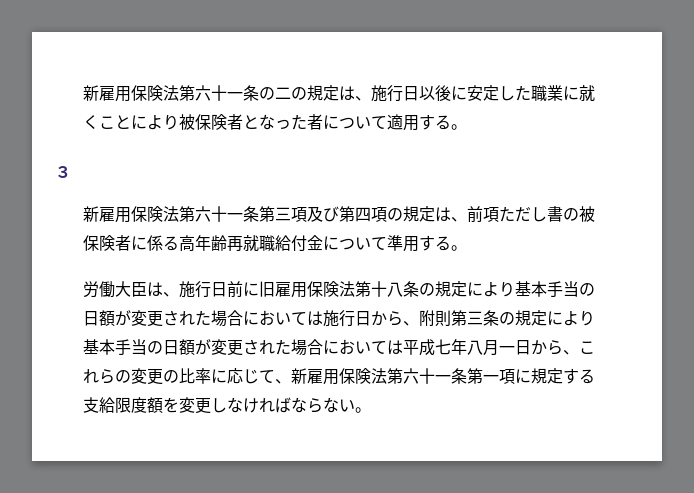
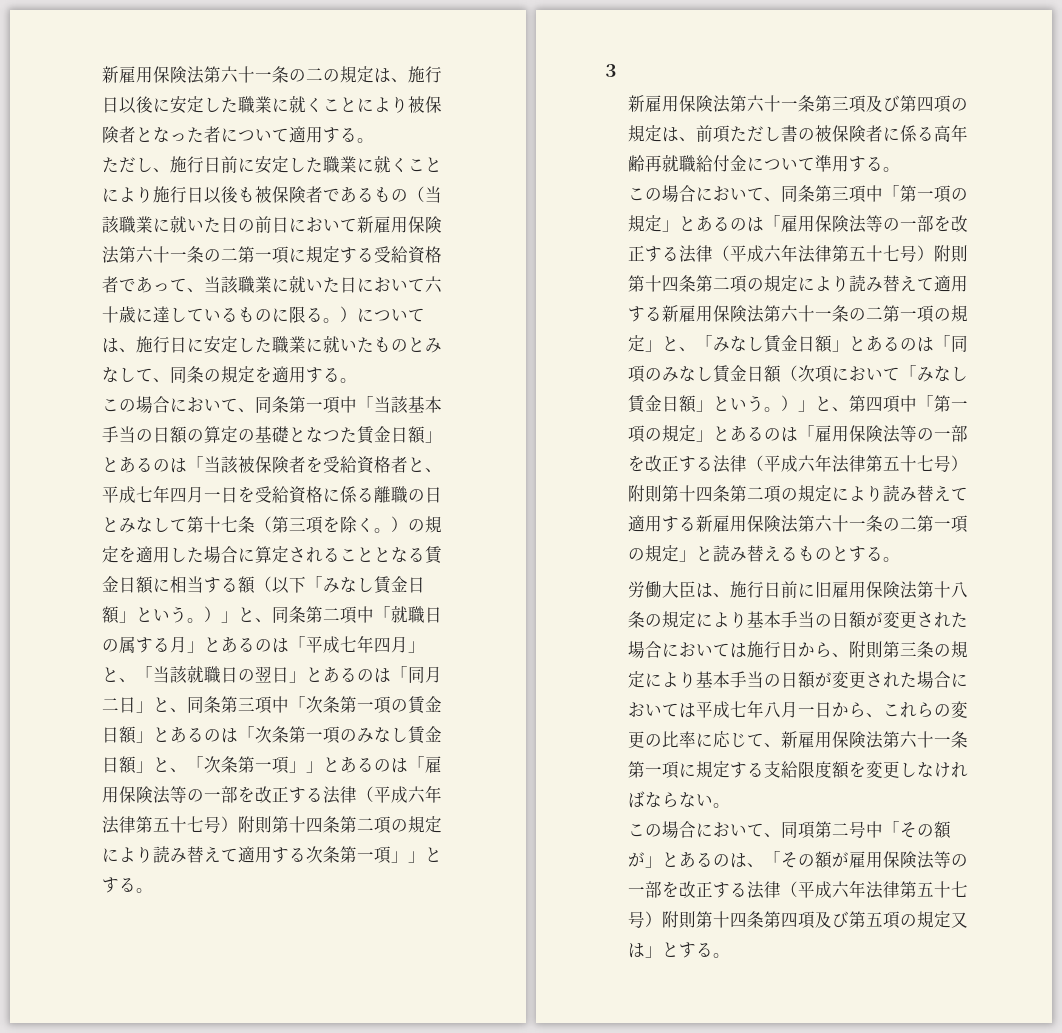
(467, 127) none -> [102,156,443,174] [102,186,443,204] [102,216,443,234] [102,246,443,264] [102,276,443,294] [102,306,426,323] [102,336,443,354] [102,366,358,383] [102,396,443,414] [102,426,443,444] [102,456,443,474] [102,485,443,504] [102,516,443,534] [102,546,443,564] [102,576,426,594] [102,606,443,624] [102,635,426,653] [102,666,443,684] [102,696,443,714] [102,726,443,744] [102,756,443,774] [102,785,443,804] [102,816,443,834] [102,846,443,864] [102,877,154,893] // ただし、施行日前に安定した職業に就くことにより施行日以後も被保険者であるもの（当該職業に就いた日の前日において新雇用保険法第六十一条の二第一項に規定する受給資格者であって、当該職業に就いた日において六十歳に達しているものに限る。）については、施行日に安定した職業に就いたものとみなして、同条の規定を適用する。 // この場合において、同条第一項中「当該基本手当の日額の算定の基礎となつた賃金日額」とあるのは「当該被保険者を受給資格者と、平成七年四月一日を受給資格に係る離職の日とみなして第十七条（第三項を除く。）の規定を適用した場合に算定されることとなる賃金日額に相当する額（以下「みなし賃金日額」という。）」と、同条第二項中「就職日の属する月」とあるのは「平成七年四月」と、「当該就職日の翌日」とあるのは「同月二日」と、同条第三項中「次条第一項の賃金日額」とあるのは「次条第一項のみなし賃金日額」と、「次条第一項」」とあるのは「雇用保険法等の一部を改正する法律（平成六年法律第五十七号）附則第十四条第二項の規定により読み替えて適用する次条第一項」」とする。
(467, 248) none -> [628,185,969,203] [628,215,969,233] [628,244,969,263] [628,275,969,293] [628,305,969,323] [628,335,969,353] [628,365,969,383] [628,395,969,413] [628,425,969,443] [628,454,969,473] [628,485,969,503] [628,515,969,533] [628,545,901,562] // この場合において、同条第三項中「第一項の規定」とあるのは「雇用保険法等の一部を改正する法律（平成六年法律第五十七号）附則第十四条第二項の規定により読み替えて適用する新雇用保険法第六十一条の二第一項の規定」と、「みなし賃金日額」とあるのは「同項のみなし賃金日額（次項において「みなし賃金日額」という。）」と、第四項中「第一項の規定」とあるのは「雇用保険法等の一部を改正する法律（平成六年法律第五十七号）附則第十四条第二項の規定により読み替えて適用する新雇用保険法第六十一条の二第一項の規定」と読み替えるものとする。
(371, 410) none -> [628,821,952,839] [628,851,969,869] [628,880,969,899] [628,911,969,929] [628,942,731,958] // この場合において、同項第二号中「その額が」とあるのは、「その額が雇用保険法等の一部を改正する法律（平成六年法律第五十七号）附則第十四条第四項及び第五項の規定又は」とする。

